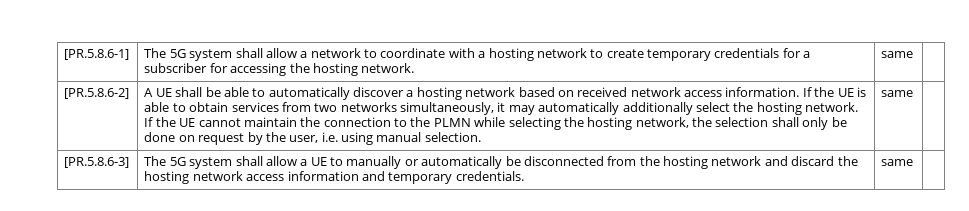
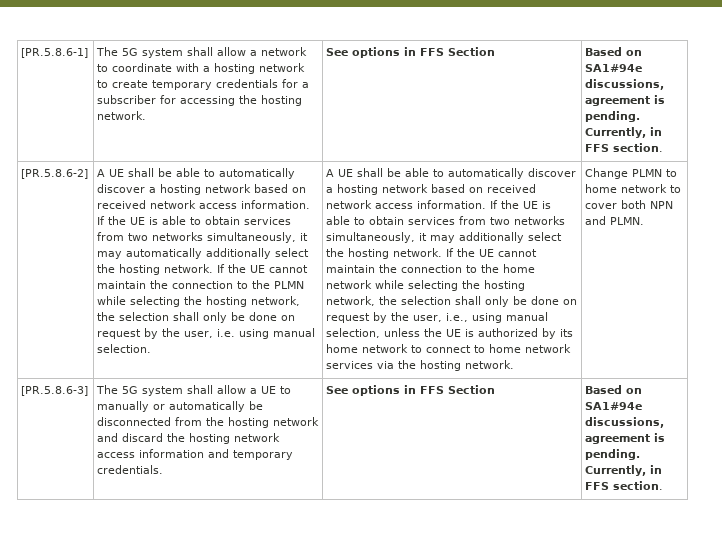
[881,51,914,58] same | -> [326,47,496,58] [585,47,643,56] [585,64,643,72] [585,79,665,90] [585,95,666,106] [585,111,641,122] [585,127,663,138] [585,143,664,152] See options in FFS Section | Based on SA1#94e discussions, agreement is pending. Currently, in FFS section.
[881,90,914,97] same | -> [326,168,577,179] [326,184,537,195] [326,200,552,209] [326,216,566,225] [326,232,563,243] [326,248,538,259] [326,264,536,273] [326,280,526,291] [326,296,578,307] [326,312,549,323] [326,328,574,339] [326,344,572,353] [326,360,515,371] [585,168,678,179] [585,184,682,193] [585,200,674,209] [585,216,645,225] A UE shall be able to automatically discover a hosting network based on received network access information. If the UE is able to obtain services from two networks simultaneously, it may additionally select the hosting network. If the UE cannot maintain the connection to the home network while selecting the hosting network, the selection shall only be done on request by the user, i.e., using manual selection, unless the UE is authorized by its home network to connect to home network services via the hosting network. | Change PLMN to home network to cover both NPN and PLMN.
[881,159,914,166] same | -> [326,385,496,396] [585,385,643,394] [585,402,643,410] [585,417,665,428] [585,433,666,444] [585,449,641,460] [585,465,663,476] [585,481,664,490] See options in FFS Section | Based on SA1#94e discussions, agreement is pending. Currently, in FFS section.

